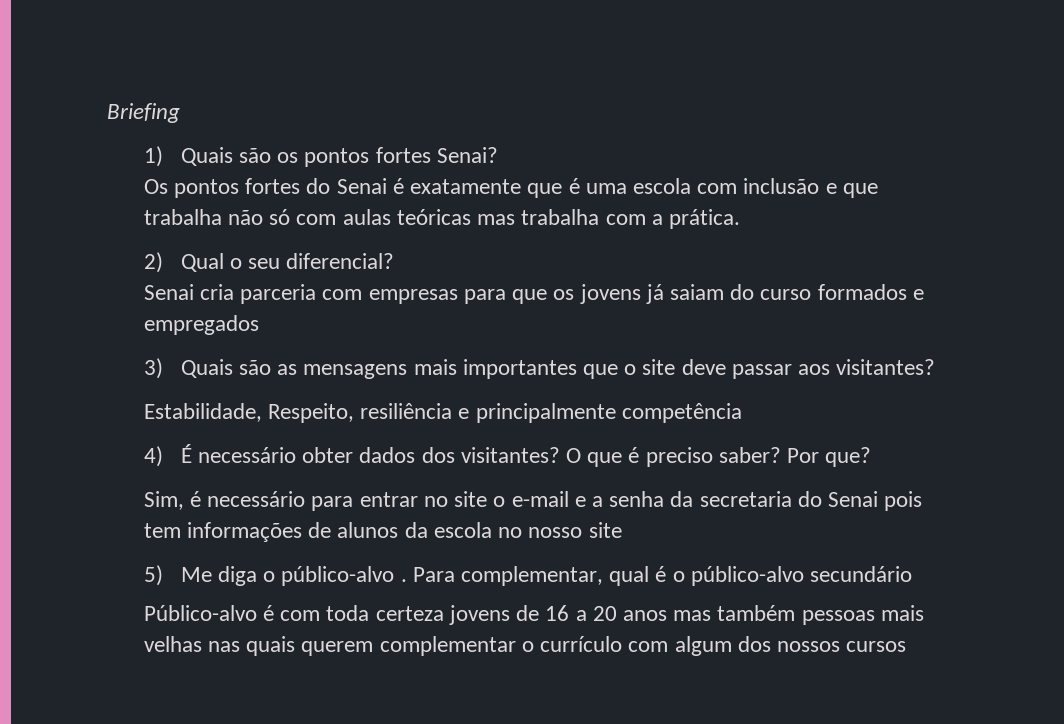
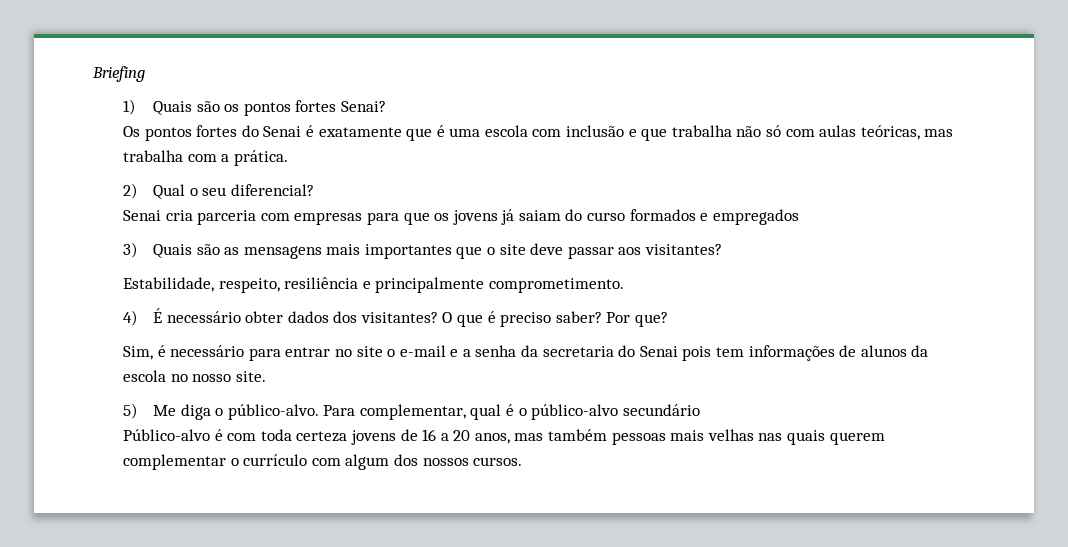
[396,209,471,225] teóricas -> [860,125,920,140] teóricas,
[268,403,355,423] Respeito, -> [218,278,280,293] respeito,
[621,403,742,423] competência -> [488,278,624,293] comprometimento.
[588,522,622,538] site -> [235,371,266,382] site.
[281,566,407,586] público-alvo . -> [227,404,319,420] público-alvo.
[622,610,667,621] anos -> [474,433,510,444] anos,
[846,641,907,652] cursos -> [473,457,523,466] cursos.

